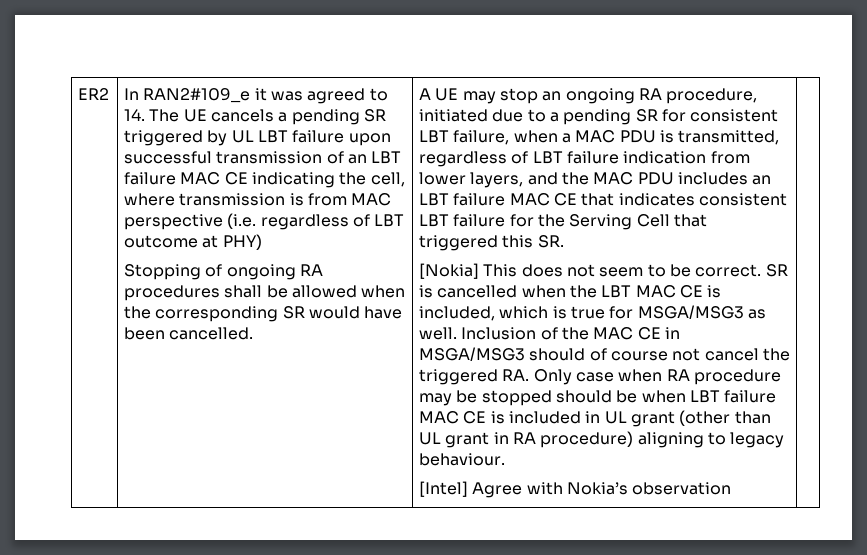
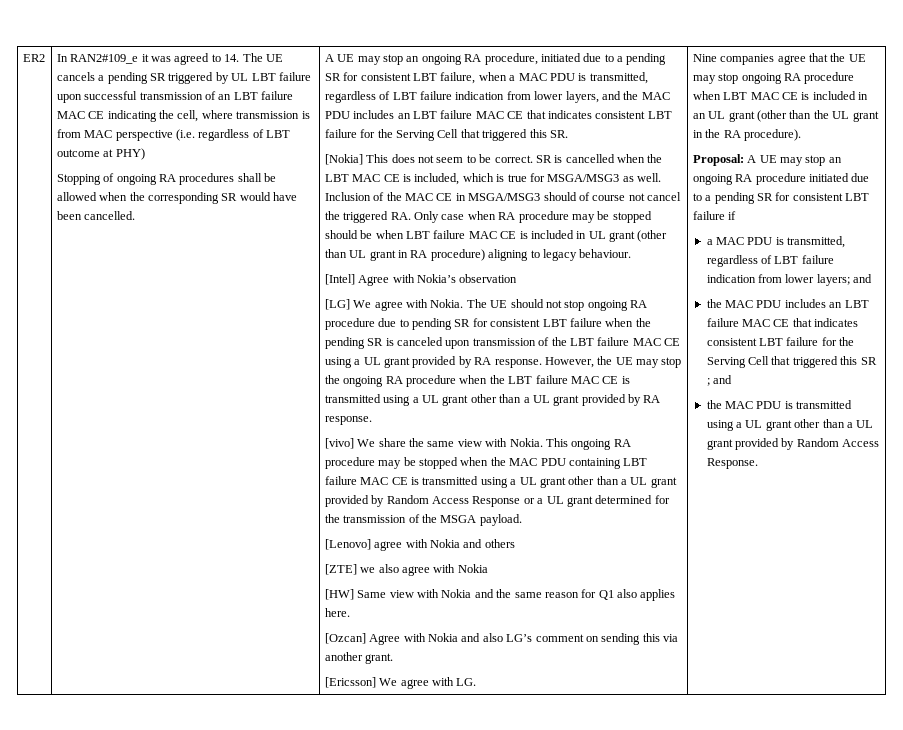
(732, 488) | -> [324,299,648,311] [324,318,651,330] [324,337,681,349] [324,356,682,368] [324,375,630,387] [324,394,661,406] [324,416,372,425] [324,438,631,450] [324,457,648,469] [324,476,677,488] [324,495,670,507] [324,514,522,526] [324,539,515,551] [324,564,488,576] [324,589,676,601] [324,608,350,617] [324,633,679,645] [324,652,394,664] [324,677,477,689] [692,53,866,65] [692,72,855,84] [692,91,869,100] [692,110,879,122] [692,129,802,141] [692,154,842,166] [692,173,870,185] [692,192,870,204] [692,211,737,220] [706,236,846,248] [706,255,834,267] [706,274,873,286] [706,299,869,308] [706,318,859,327] [706,337,855,346] [706,356,877,368] [706,375,733,386] [706,400,853,409] [706,419,874,431] [706,438,880,450] [706,458,758,469] // [LG] We agree with Nokia. The UE should not stop ongoing RA procedure due to pending SR for consistent LBT failure when the pending SR is canceled upon transmission of the LBT failure MAC CE using a UL grant provided by RA response. However, the UE may stop the ongoing RA procedure when the LBT failure MAC CE is transmitted using a UL grant other than a UL grant provided by RA response. // [vivo] We share the same view with Nokia. This ongoing RA procedure may be stopped when the MAC PDU containing LBT failure MAC CE is transmitted using a UL grant other than a UL grant provided by Random Access Response or a UL grant determined for the transmission of the MSGA payload. // [Lenovo] agree with Nokia and others // [ZTE] we also agree with Nokia // [HW] Same view with Nokia and the same reason for Q1 also applies here. // [Ozcan] Agree with Nokia and also LG’s comment on sending this via another grant. // [Ericsson] We agree with LG. | Nine companies agree that the UE may stop ongoing RA procedure when LBT MAC CE is included in an UL grant (other than the UL grant in the RA procedure). // Proposal: A UE may stop an ongoing RA procedure initiated due to a pending SR for consistent LBT failure if // a MAC PDU is transmitted, regardless of LBT failure indication from lower layers; and // the MAC PDU includes an LBT failure MAC CE that indicates consistent LBT failure for the Serving Cell that triggered this SR ; and // the MAC PDU is transmitted using a UL grant other than a UL grant provided by Random Access Response.

